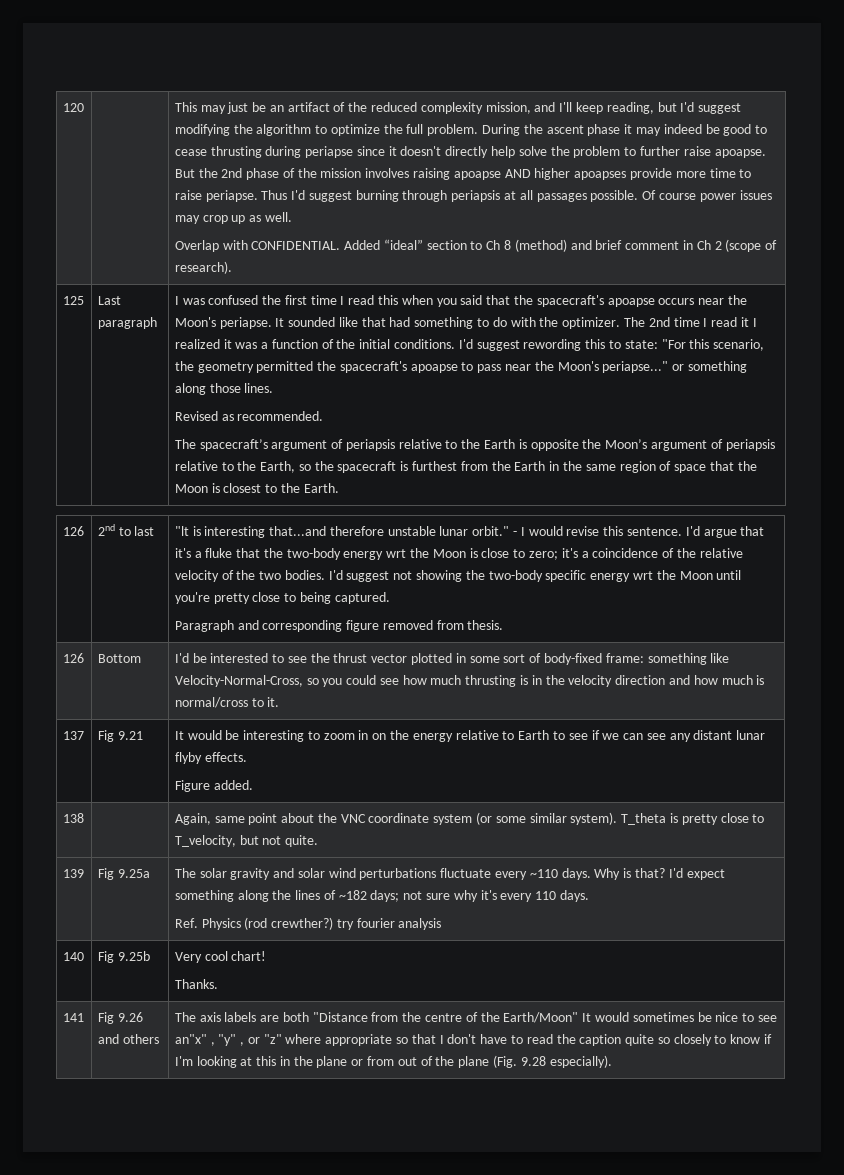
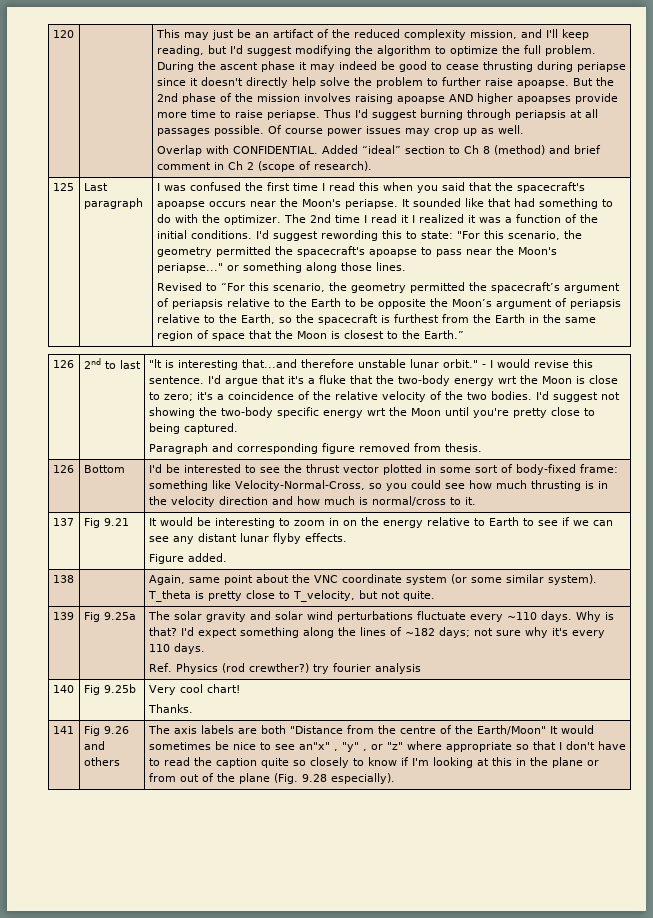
[221,411,324,421] [174,439,196,449] as recommended. // The -> [205,282,487,293] to “For this scenario, the geometry permitted the
[518,439,527,449] is -> [344,298,374,307] to be
[303,483,339,493] Earth. -> [423,330,464,339] Earth.”

